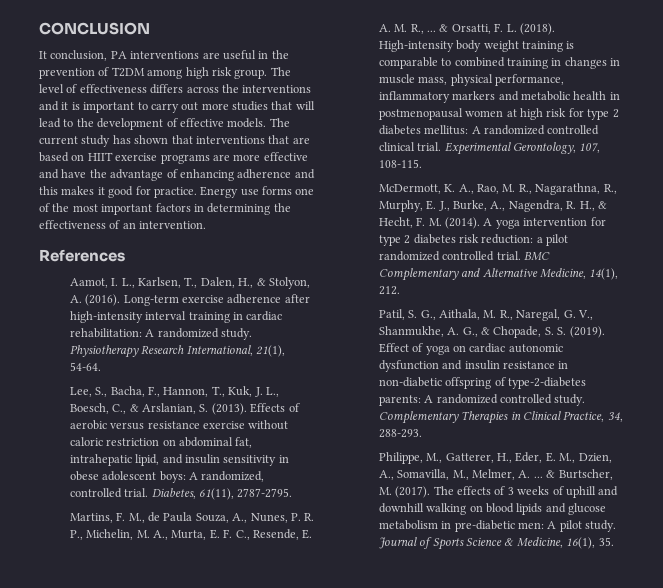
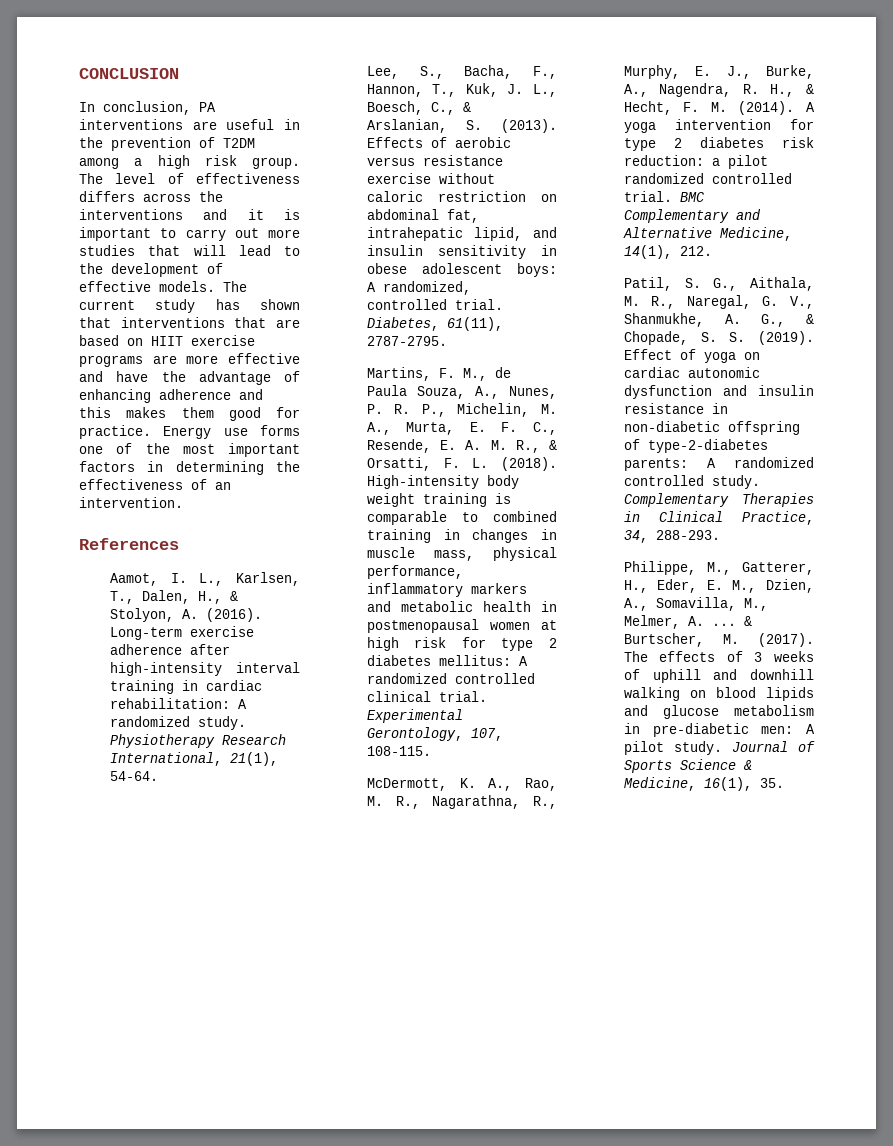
[39,51,47,59] It -> [79,102,95,112] In
(183, 74) none -> [134,158,143,166] a
[97,187,105,195] it -> [181,407,214,418] them
[427,30,437,32] ... -> (540, 446) none

